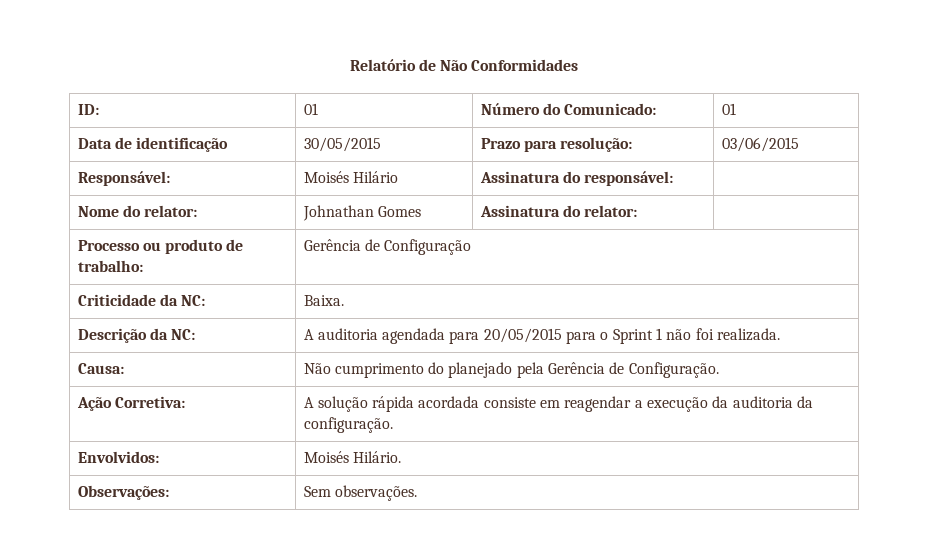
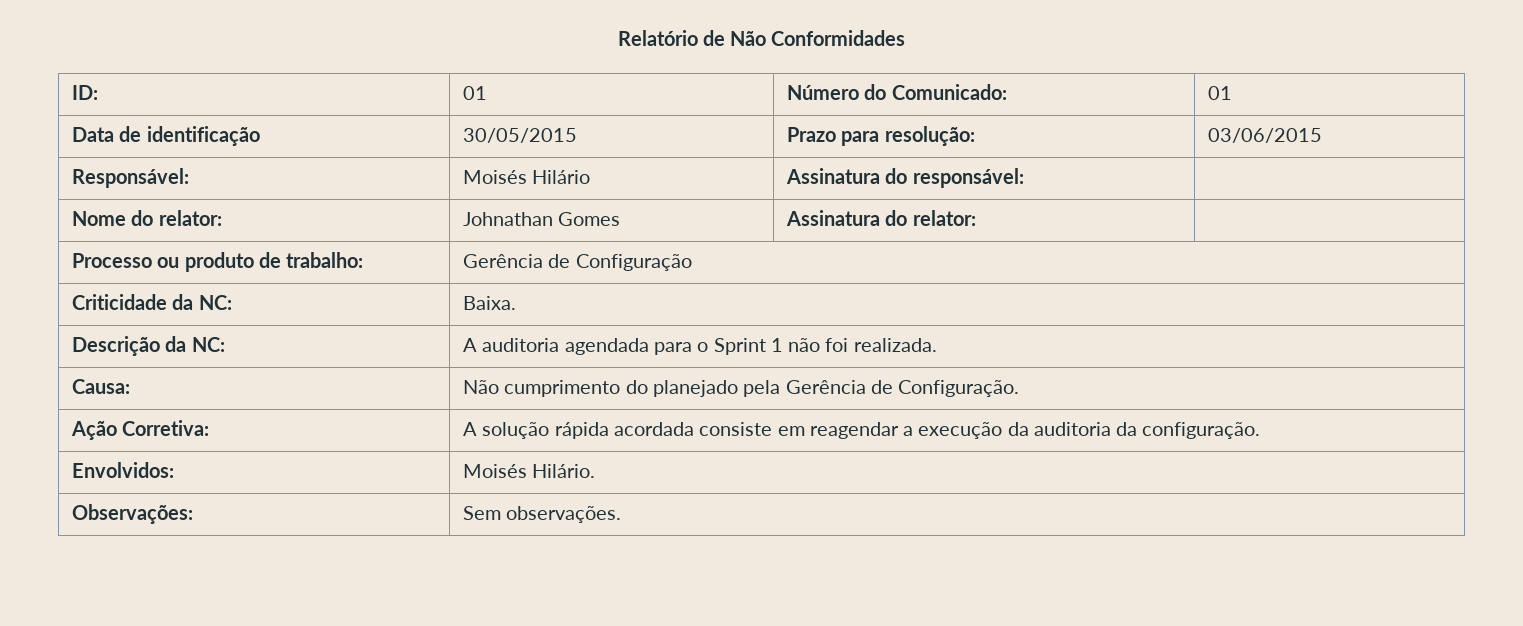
[483,328,597,344] 20/05/2015 para -> (693, 348) none

